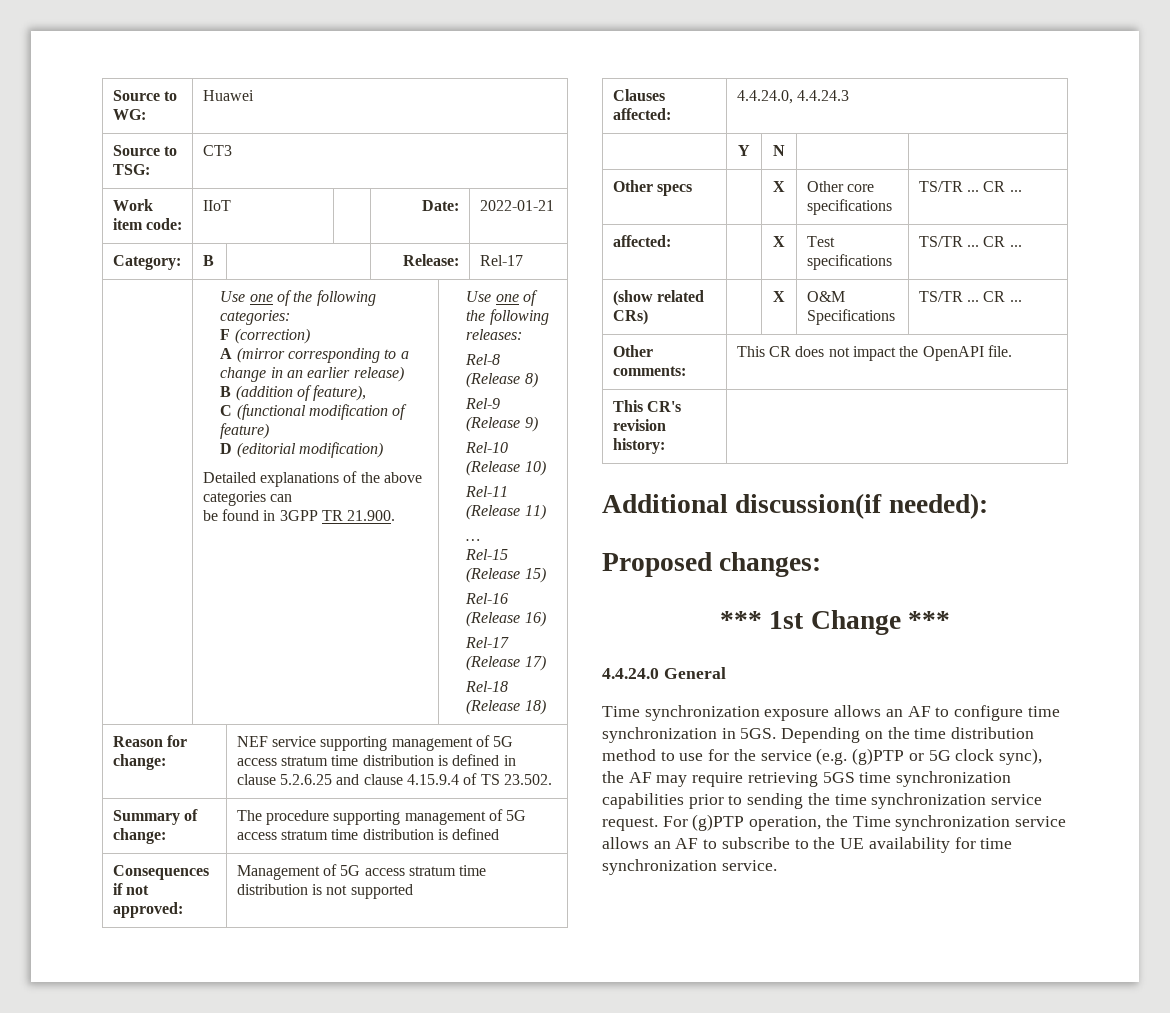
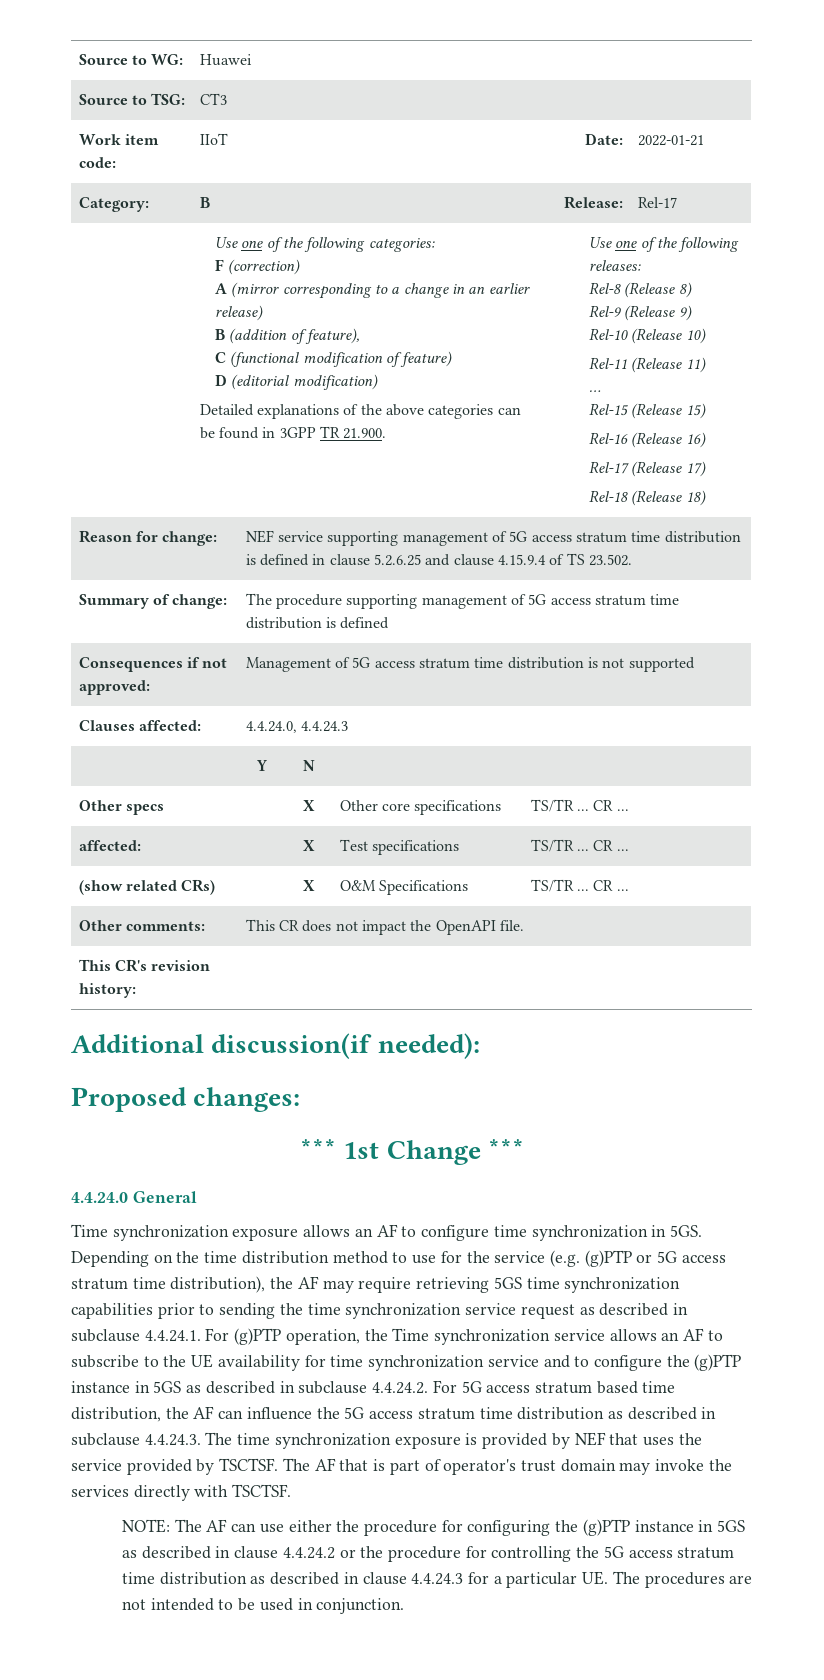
[955,748,1042,765] clock sync), -> [681,1255,726,1263] [71,1276,266,1293] access stratum time distribution),
[602,817,658,831] request. -> [520,1303,688,1319] [71,1329,201,1342] request as described in subclause 4.4.24.1.
[721,860,777,871] service. -> [487,1354,742,1371] [71,1380,676,1394] [71,1406,717,1422] [71,1432,702,1449] [71,1458,732,1475] [71,1484,292,1501] [121,1519,746,1536] [121,1546,735,1562] [121,1571,753,1588] [121,1598,405,1614] service and to configure the (g)PTP instance in 5GS as described in subclause 4.4.24.2. For 5G access stratum based time distribution, the AF can influence the 5G access stratum time distribution as described in subclause 4.4.24.3. The time synchronization exposure is provided by NEF that uses the service provided by TSCTSF. The AF that is part of operator's trust domain may invoke the services directly with TSCTSF. // NOTE: The AF can use either the procedure for configuring the (g)PTP instance in 5GS as described in clause 4.4.24.2 or the procedure for controlling the 5G access stratum time distribution as described in clause 4.4.24.3 for a particular UE. The procedures are not intended to be used in conjunction.

